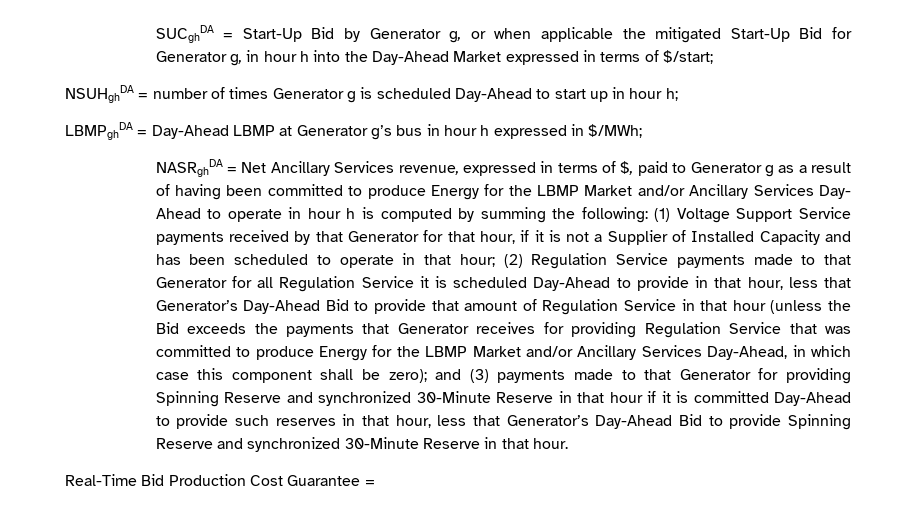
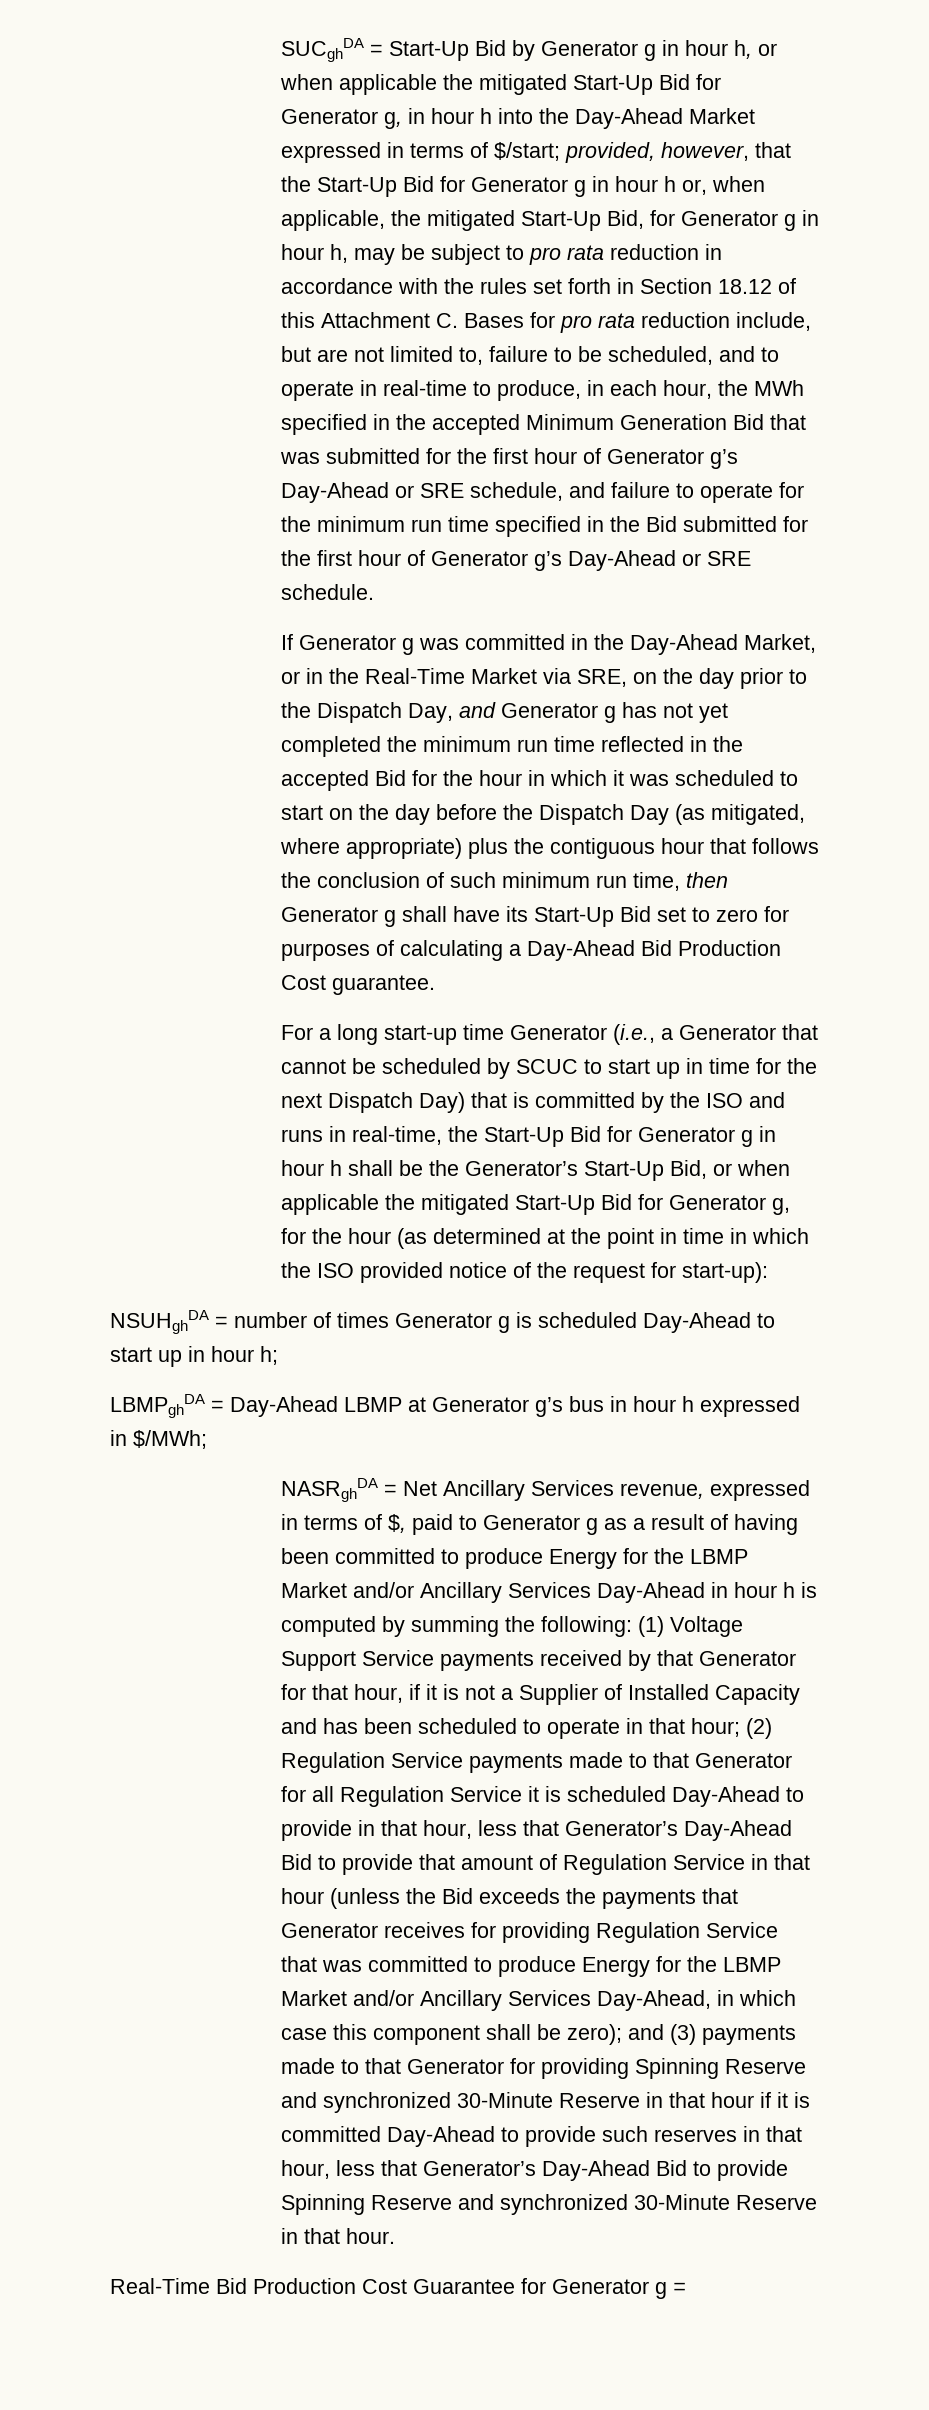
[449,31,462,43] g, -> [643,40,752,61] g in hour h,
(713, 57) none -> [564,142,791,163] [280,176,765,197] [280,210,819,231] [280,244,722,265] [280,278,796,294] [280,312,811,333] [280,346,779,365] [280,380,804,401] [280,414,806,435] [279,448,738,469] [280,482,804,503] [280,516,808,537] [280,550,751,571] [280,584,374,600] [280,634,816,655] [280,668,807,689] [280,702,728,723] [280,736,743,757] [280,770,798,791] [280,804,805,825] [279,838,819,859] [280,872,728,891] [280,906,789,927] [280,940,781,961] [280,975,435,995] [280,1024,818,1045] [280,1058,817,1079] [280,1092,785,1113] [280,1126,776,1147] [280,1160,790,1181] [280,1194,790,1215] [280,1228,809,1249] [280,1262,768,1283] provided, however, that the Start-Up Bid for Generator g in hour h or, when applicable, the mitigated Start-Up Bid, for Generator g in hour h, may be subject to pro rata reduction in accordance with the rules set forth in Section 18.12 of this Attachment C. Bases for pro rata reduction include, but are not limited to, failure to be scheduled, and to operate in real-time to produce, in each hour, the MWh specified in the accepted Minimum Generation Bid that was submitted for the first hour of Generator g’s Day-Ahead or SRE schedule, and failure to operate for the minimum run time specified in the Bid submitted for the first hour of Generator g’s Day-Ahead or SRE schedule. // If Generator g was committed in the Day-Ahead Market, or in the Real-Time Market via SRE, on the day prior to the Dispatch Day, and Generator g has not yet completed the minimum run time reflected in the accepted Bid for the hour in which it was scheduled to start on the day before the Dispatch Day (as mitigated, where appropriate) plus the contiguous hour that follows the conclusion of such minimum run time, then Generator g shall have its Start-Up Bid set to zero for purposes of calculating a Day-Ahead Bid Production Cost guarantee. // For a long start-up time Generator (i.e., a Generator that cannot be scheduled by SCUC to start up in time for the next Dispatch Day) that is committed by the ISO and runs in real-time, the Start-Up Bid for Generator g in hour h shall be the Generator’s Start-Up Bid, or when applicable the mitigated Start-Up Bid for Generator g, for the hour (as determined at the point in time in which the ISO provided notice of the request for start-up):
[819,185,852,199] [155,208,282,222] Day- Ahead to operate -> [596,1582,705,1603] Day-Ahead
(361, 480) none -> [521,2278,667,2299] for Generator g

